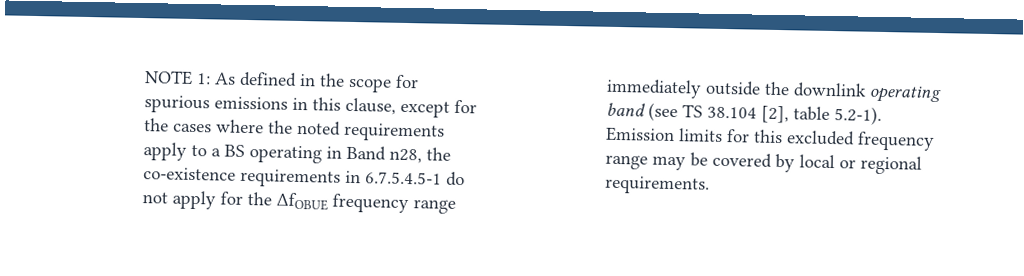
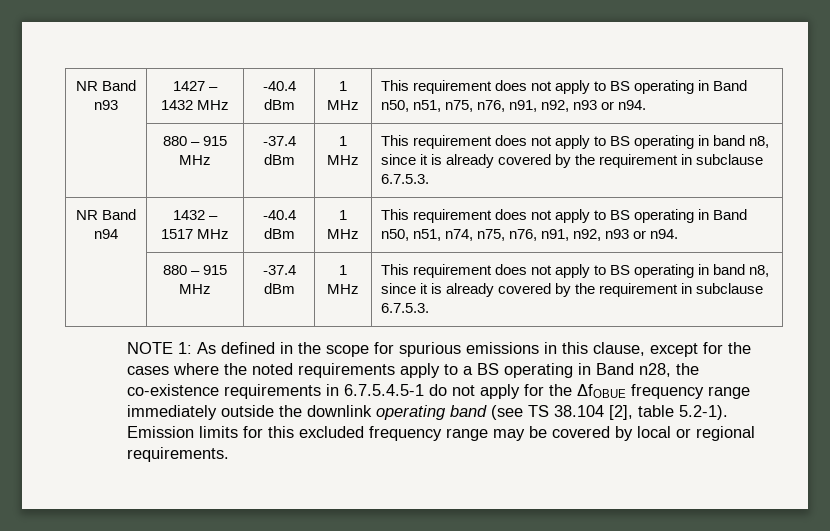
(144, 77) none -> [75,80,137,91] [94,100,118,110] [172,81,219,91] [160,100,230,110] [262,81,296,91] [263,99,295,110] [339,81,347,91] [327,100,359,110] [380,80,748,94] [380,100,647,112] [162,136,228,146] [179,155,211,165] [262,136,296,146] [263,154,295,165] [339,136,347,146] [327,155,359,165] [380,135,770,149] [380,154,764,168] [380,174,429,184] [75,209,137,220] [94,229,118,239] [172,210,219,220] [160,229,230,239] [262,210,296,220] [263,228,295,239] [339,210,347,220] [327,229,359,239] [380,209,748,223] [380,229,679,241] [162,265,228,275] [179,284,211,294] [262,265,296,275] [263,283,295,294] [339,265,347,275] [327,284,359,294] [380,264,770,278] [380,283,764,297] [380,303,429,313] NR Band n93 | 1427 – 1432 MHz | -40.4 dBm | 1 MHz | This requirement does not apply to BS operating in Band n50, n51, n75, n76, n91, n92, n93 or n94. // | 880 – 915 MHz | -37.4 dBm | 1 MHz | This requirement does not apply to BS operating in band n8, since it is already covered by the requirement in subclause 6.7.5.3. // NR Band n94 | 1432 – 1517 MHz | -40.4 dBm | 1 MHz | This requirement does not apply to BS operating in Band n50, n51, n74, n75, n76, n91, n92, n93 or n94. // | 880 – 915 MHz | -37.4 dBm | 1 MHz | This requirement does not apply to BS operating in band n8, since it is already covered by the requirement in subclause 6.7.5.3. //

